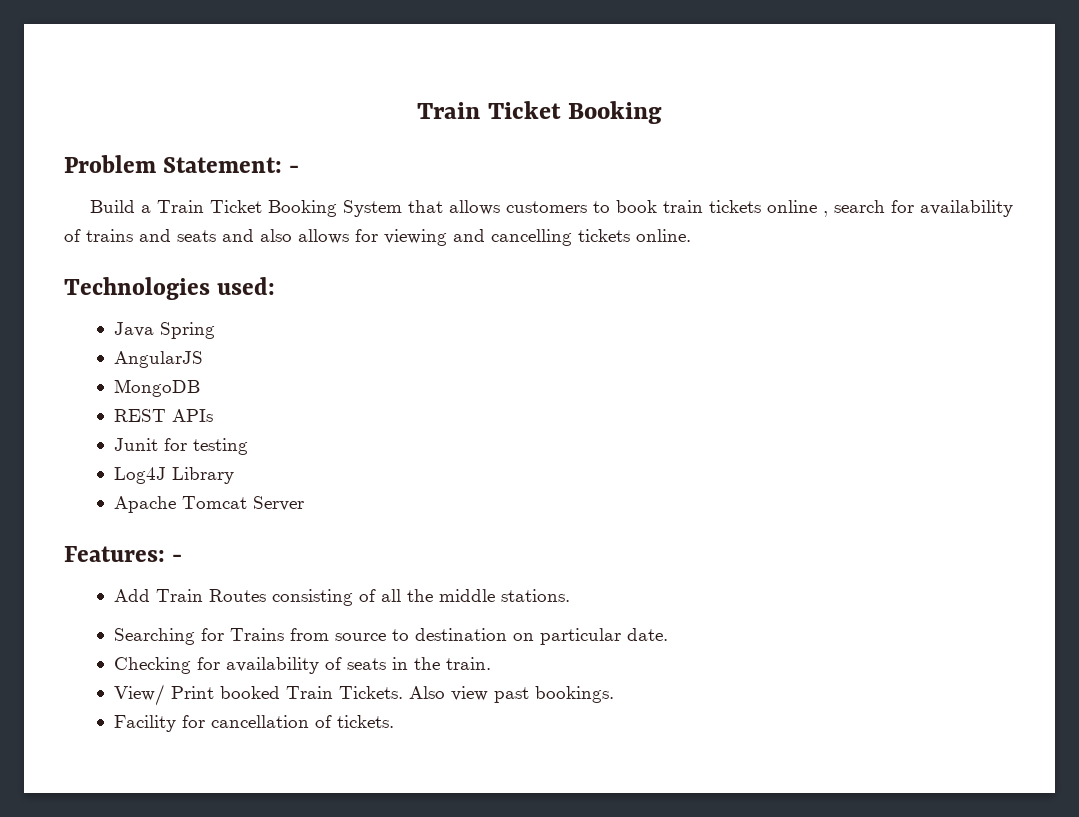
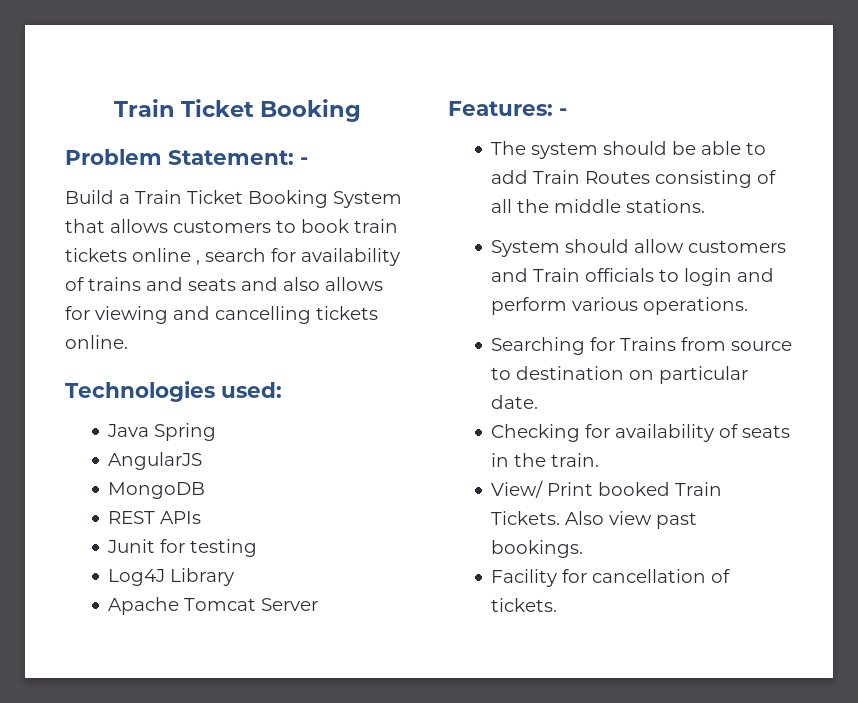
[113,589,150,602] Add -> [491,141,767,159] [491,170,529,184] The system should be able to add
(570, 595) none -> [491,239,787,257] [491,268,775,286] [491,297,749,315] // System should allow customers and Train officials to login and perform various operations.

